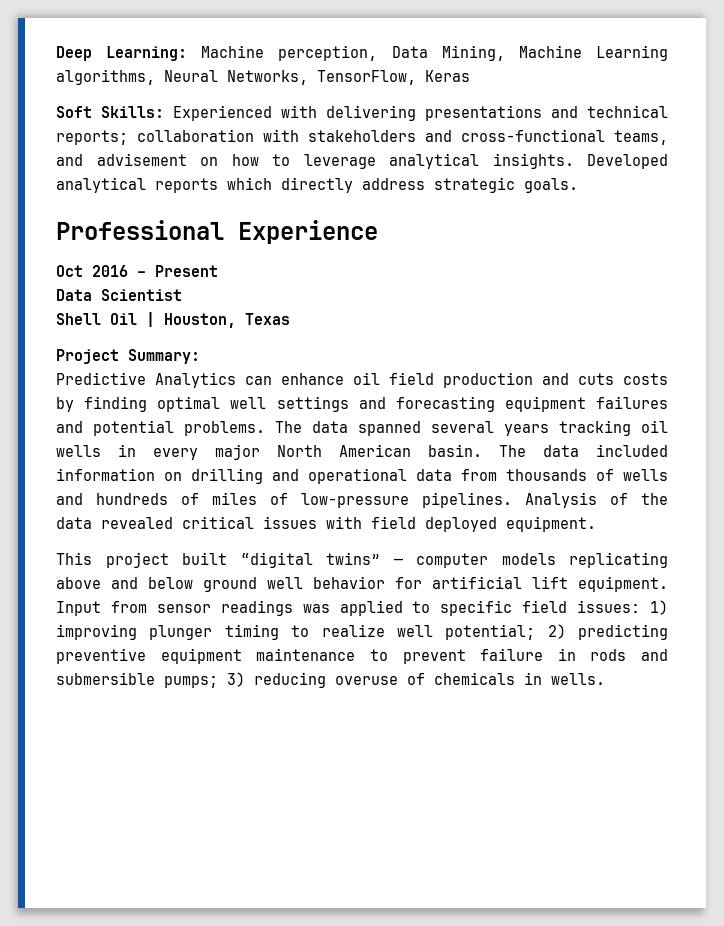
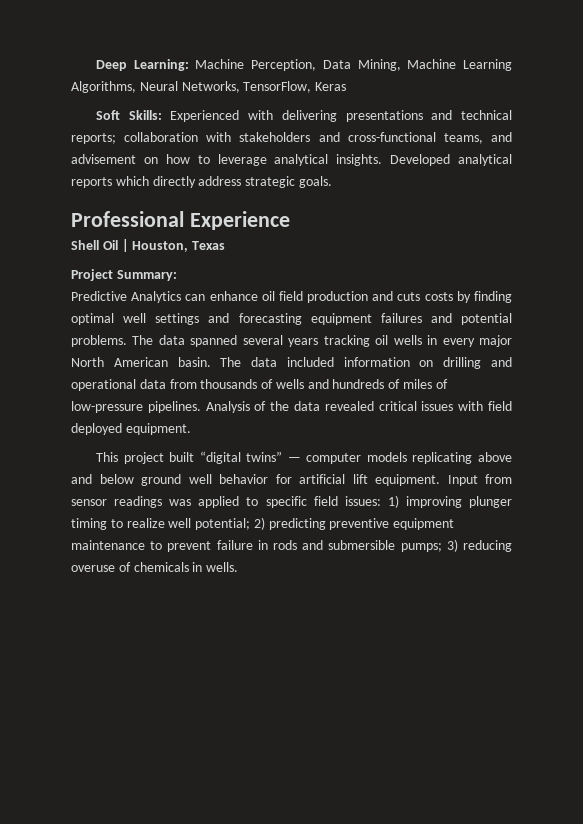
[278,45,378,61] perception, -> [251,59,317,71] Perception,
[56,69,155,85] algorithms, -> [71,81,136,93] Algorithms,
[56,265,218,277] [56,289,182,301] // Oct 2016 – Present // Data Scientist -> (290, 220) none

